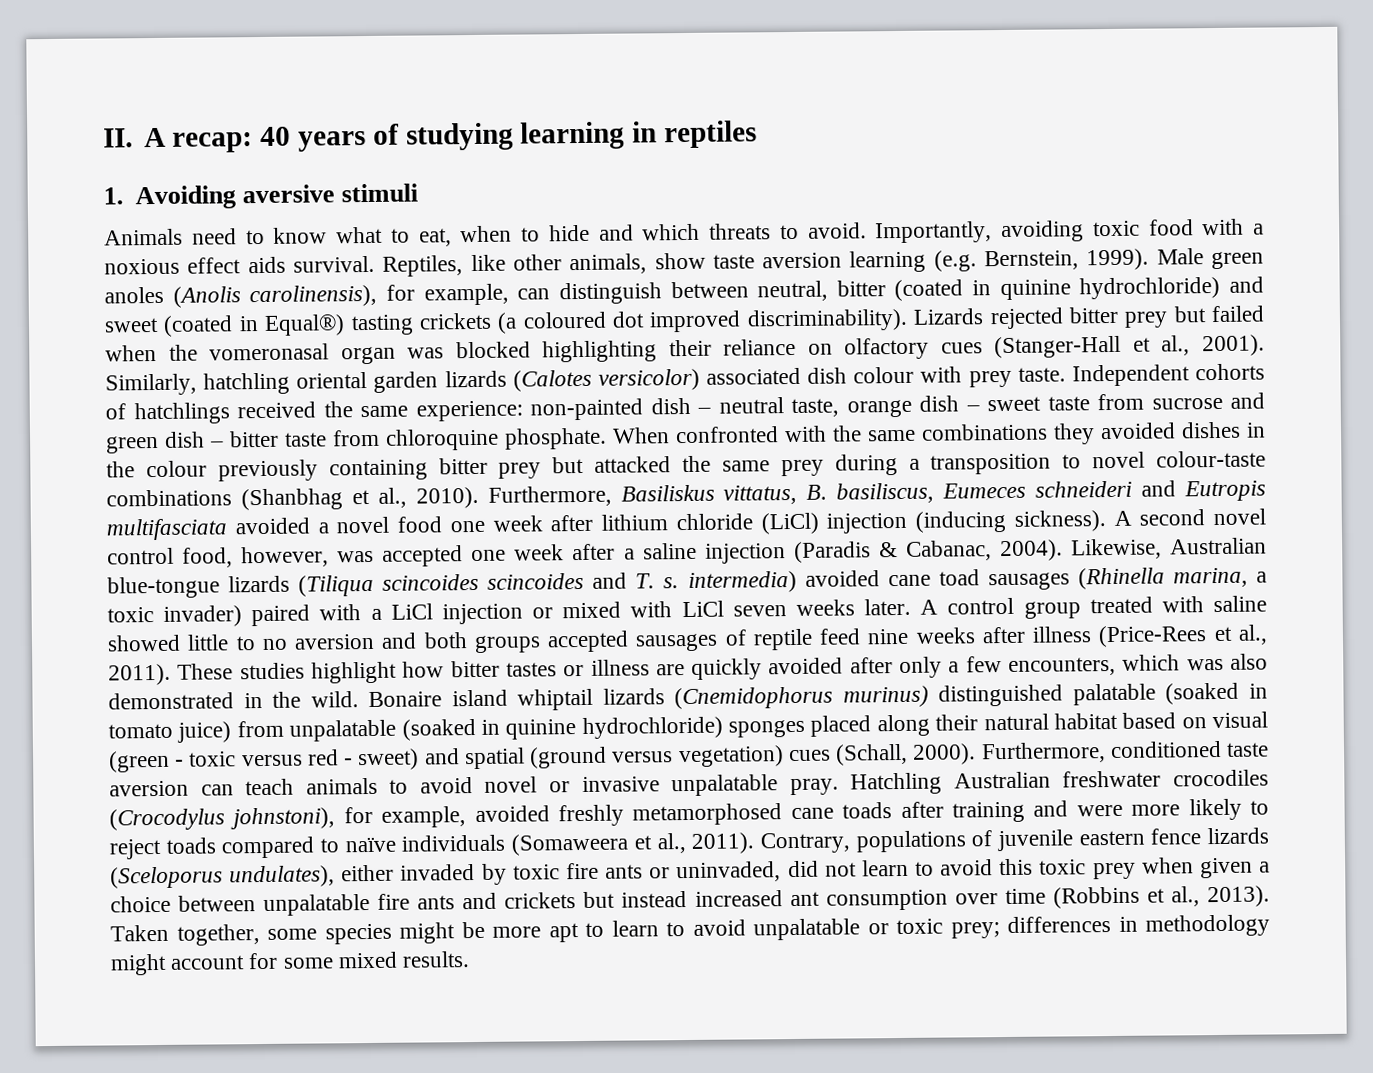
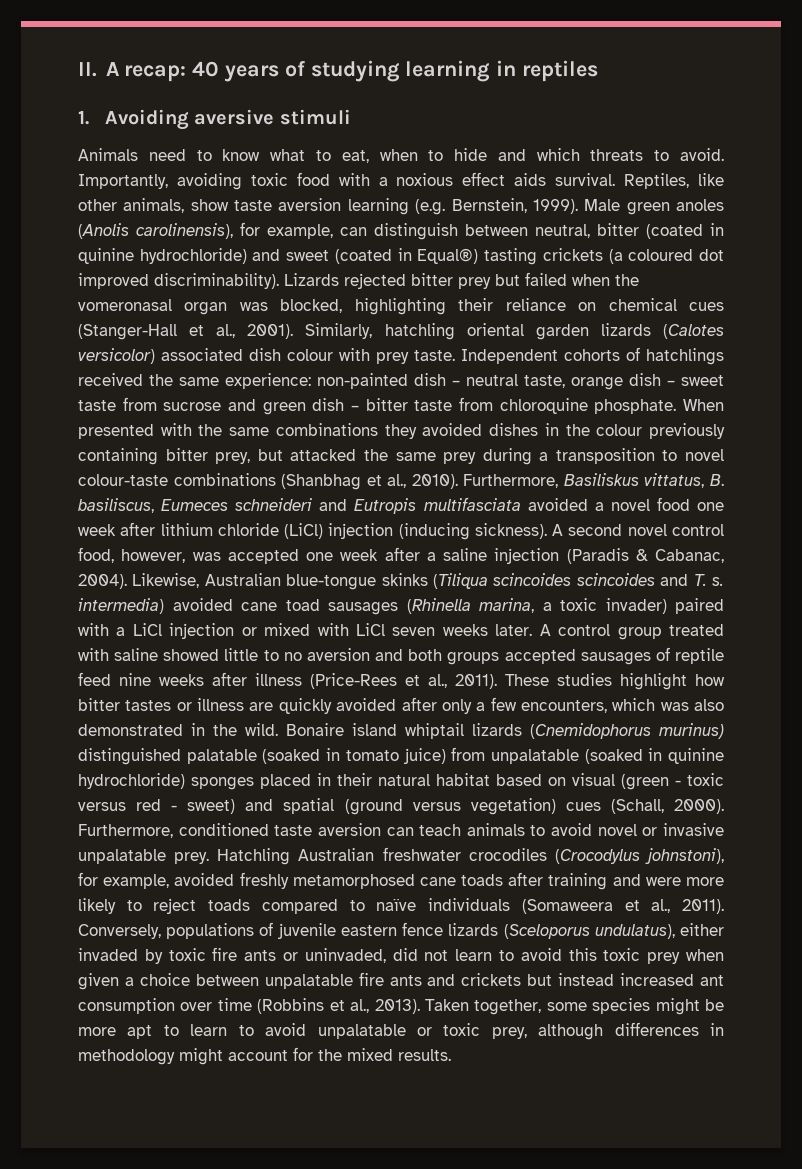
[455,341,531,359] blocked -> [280,299,343,313] blocked,
[844,337,930,360] olfactory -> [608,298,677,311] chemical
[675,426,779,444] confronted -> [78,424,154,439] presented
[498,462,542,479] prey -> [215,452,251,464] prey,
[228,575,291,593] lizards -> [381,573,428,586] skinks
[876,714,930,737] along -> [317,773,331,786] in
[789,778,839,796] pray. -> [174,852,210,864] prey.
[759,832,850,854] Contrary, -> [78,924,161,939] Conversely,
[229,865,336,888] undulates), -> [594,924,675,939] undulatus),
[950,922,1000,939] prey; -> [491,1024,604,1040] prey, although
[282,957,334,969] some -> [318,1049,342,1061] the

